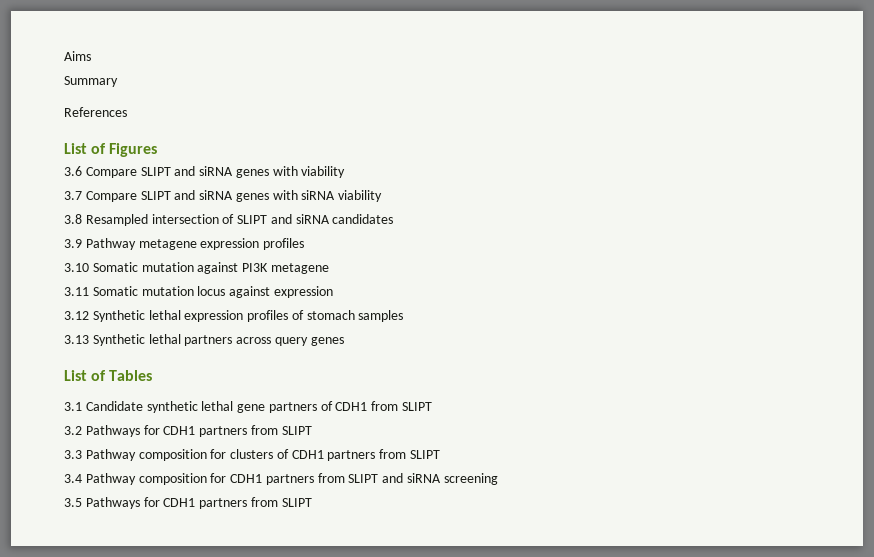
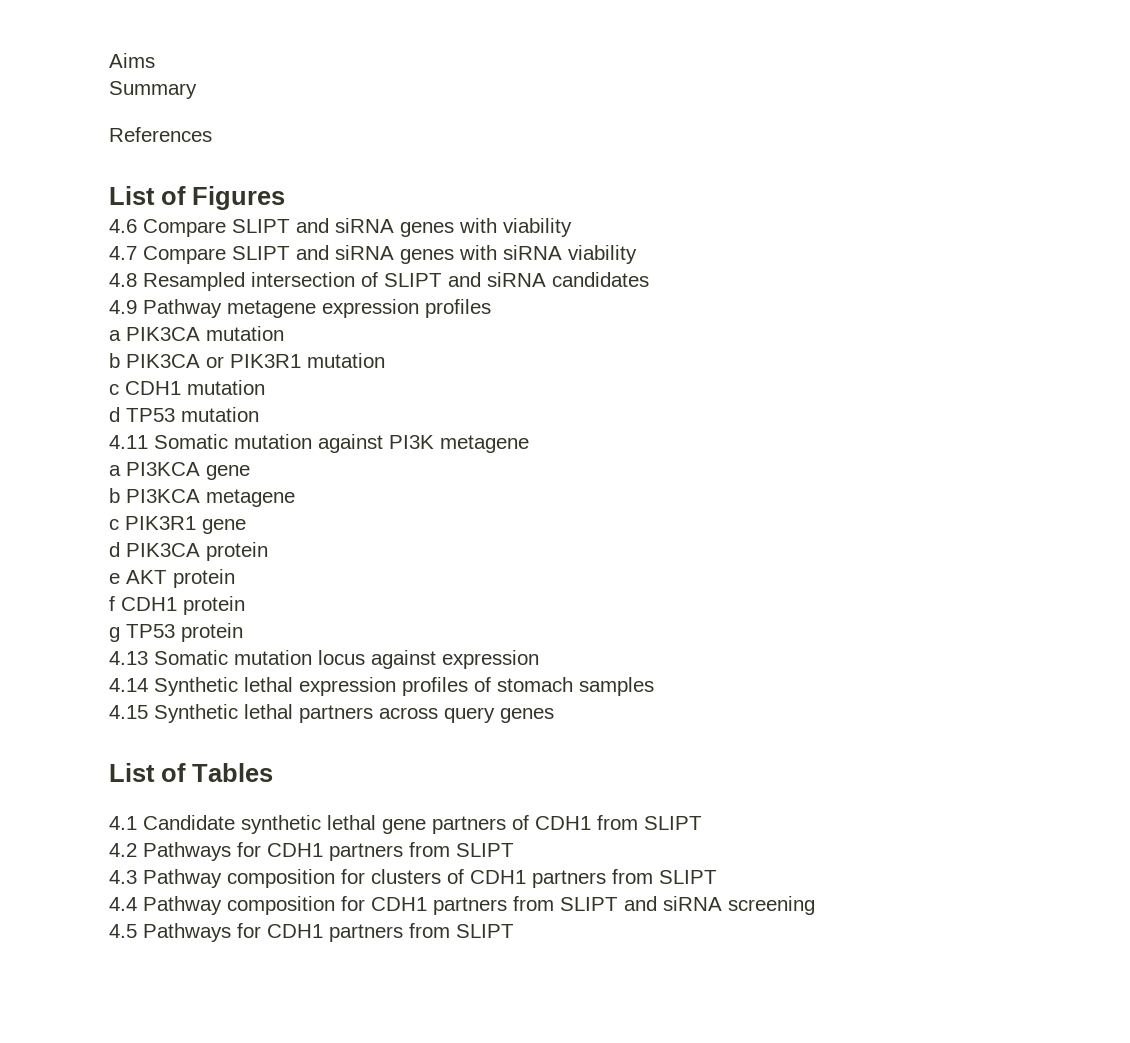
[64,166,82,176] 3.6 -> [109,219,137,233] 4.6
[64,191,82,200] 3.7 -> [109,246,137,260] 4.7
[64,214,82,224] 3.8 -> [109,273,137,287] 4.8
[64,239,82,248] 3.9 -> [109,300,137,314] 4.9
[64,263,89,272] 3.10 -> [109,326,284,341] [109,353,385,368] [109,380,265,395] [109,407,259,422] [109,435,148,449] a PIK3CA mutation // b PIK3CA or PIK3R1 mutation // c CDH1 mutation // d TP53 mutation // 4.11
[64,287,89,296] 3.11 -> [109,462,250,480] [109,488,295,507] [109,516,246,534] [109,542,268,561] [109,569,235,588] [109,596,245,615] [109,623,243,642] [109,651,148,665] a PI3KCA gene // b PI3KCA metagene // c PIK3R1 gene // d PIK3CA protein // e AKT protein // f CDH1 protein // g TP53 protein // 4.13
[64,311,89,320] 3.12 -> [109,678,148,692] 4.14
[64,335,89,344] 3.13 -> [109,705,148,719] 4.15
[64,402,82,411] 3.1 -> [109,816,137,830] 4.1
[64,426,82,435] 3.2 -> [109,843,137,857] 4.2
[64,450,82,459] 3.3 -> [109,870,137,884] 4.3
[64,474,82,483] 3.4 -> [109,897,137,911] 4.4
[64,498,82,507] 3.5 -> [109,924,137,938] 4.5

